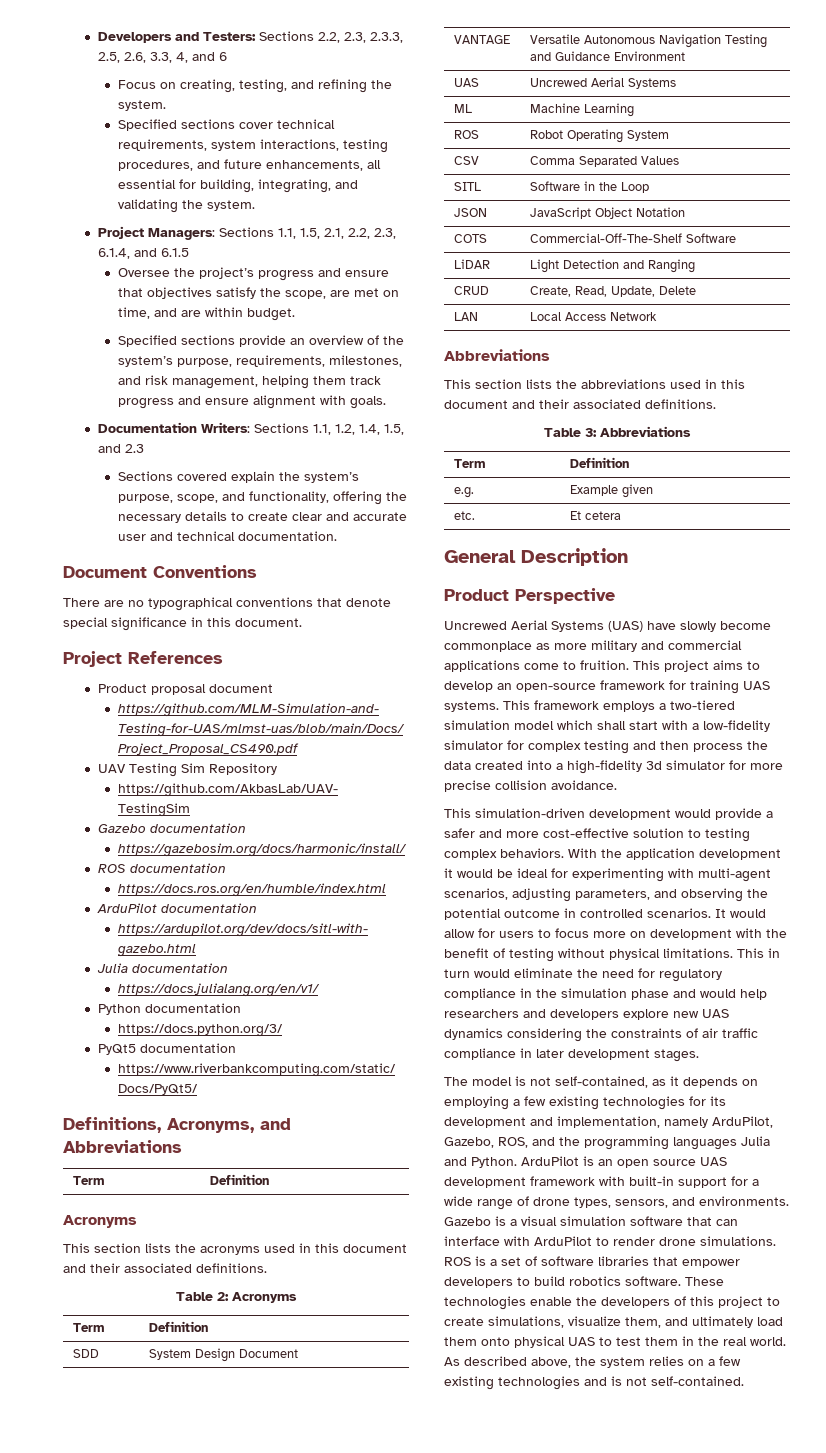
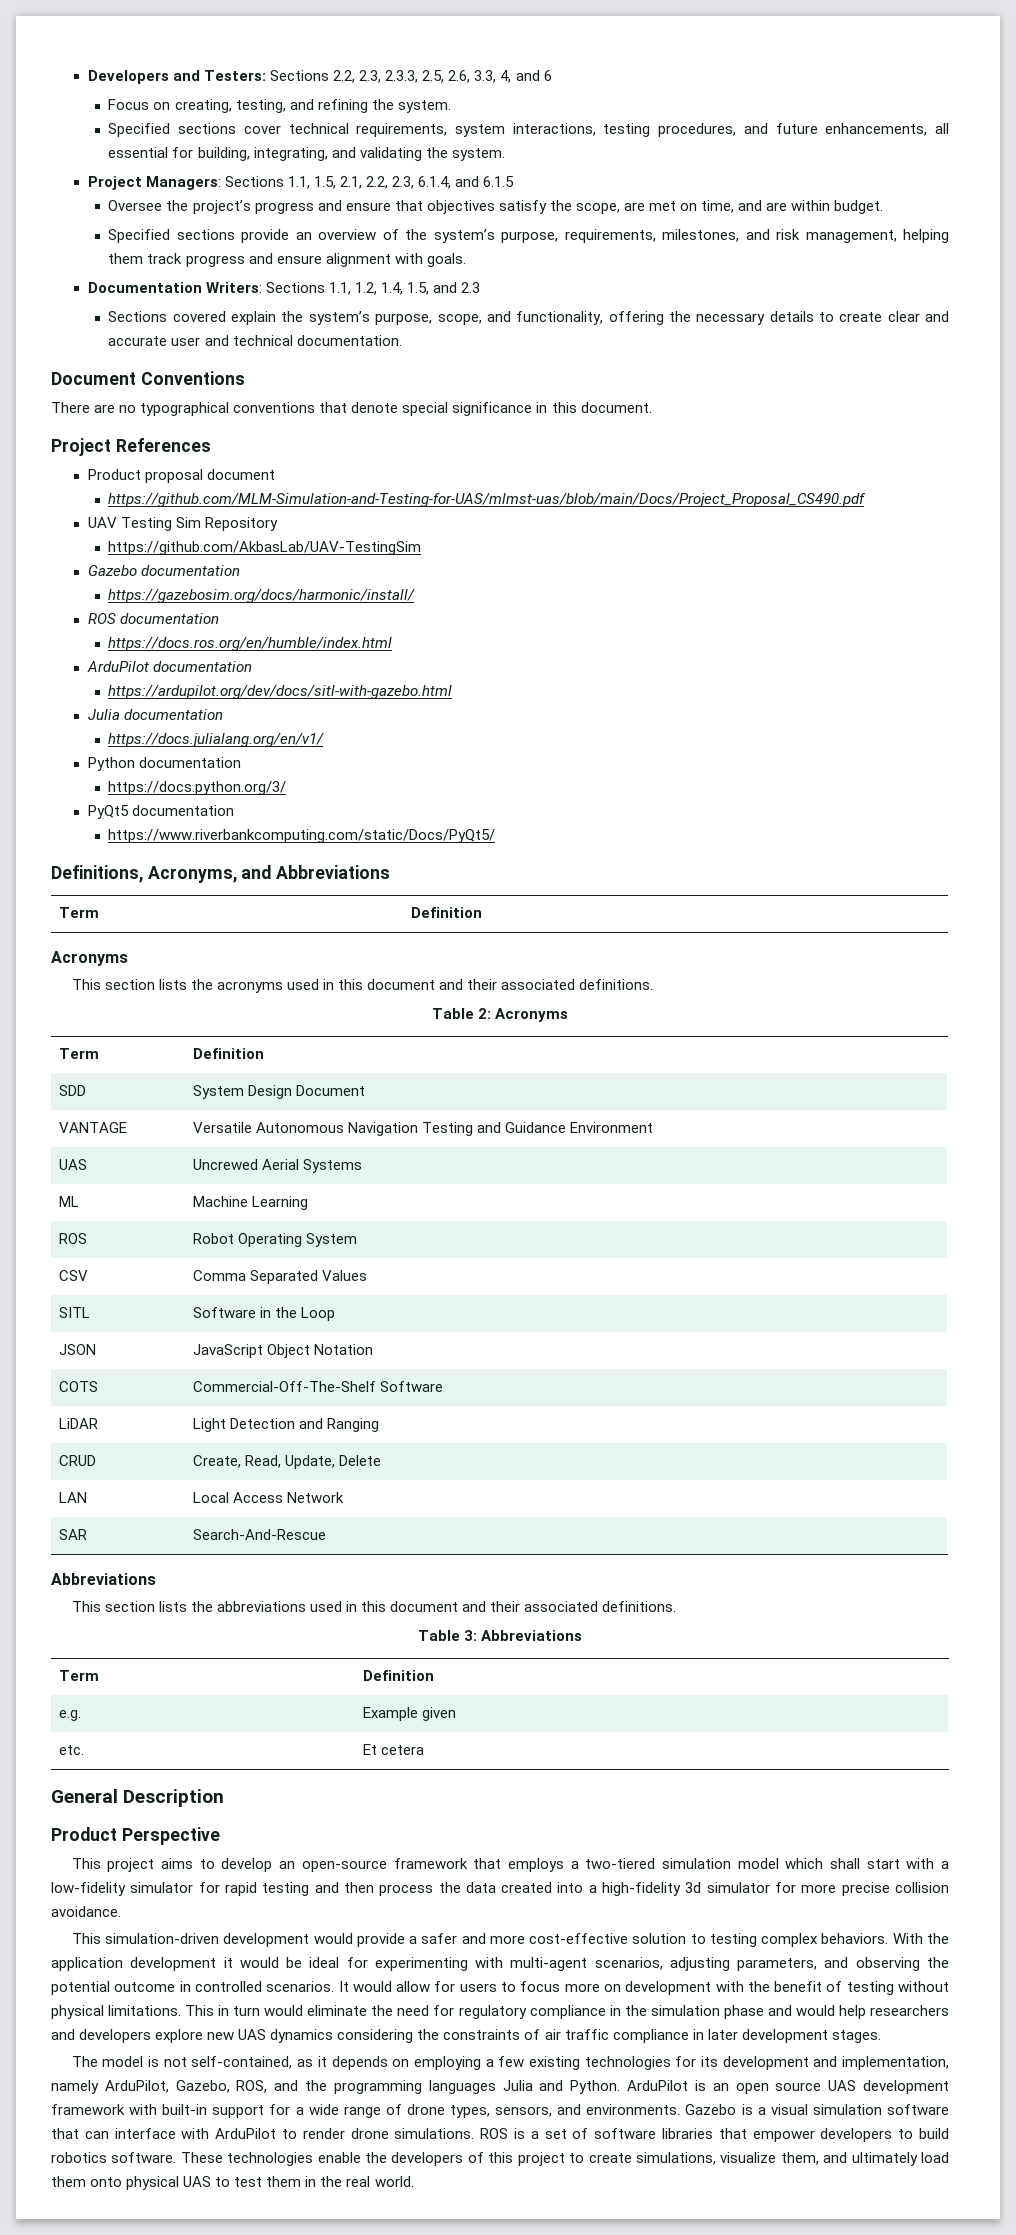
(657, 316) none -> [59,1529,88,1540] [193,1529,327,1540] // SAR | Search-And-Rescue
[444,620,771,632] [444,640,742,652] [444,660,629,672] Uncrewed Aerial Systems (UAS) have slowly become commonplace as more military and commercial applications come to fruition. -> (220, 1836) none
[669,680,770,694] [444,700,599,712] for training UAS systems. This framework -> [473,1858,502,1869] that
[528,741,581,752] complex -> [224,1882,257,1896] rapid
[444,1356,741,1368] [444,1376,744,1390] As described above, the system relies on a few existing technologies and is not self-contained. -> (414, 2181) none

